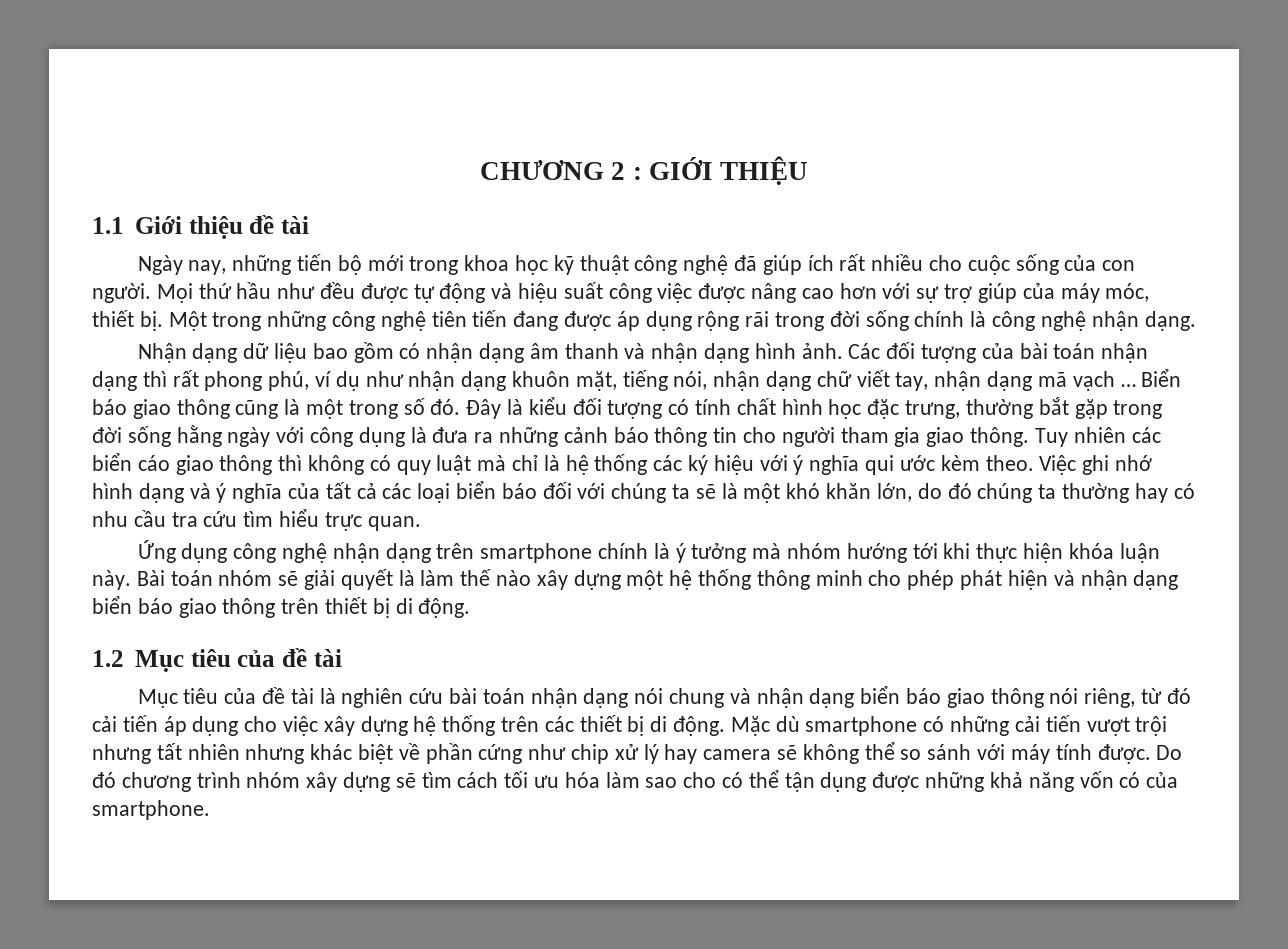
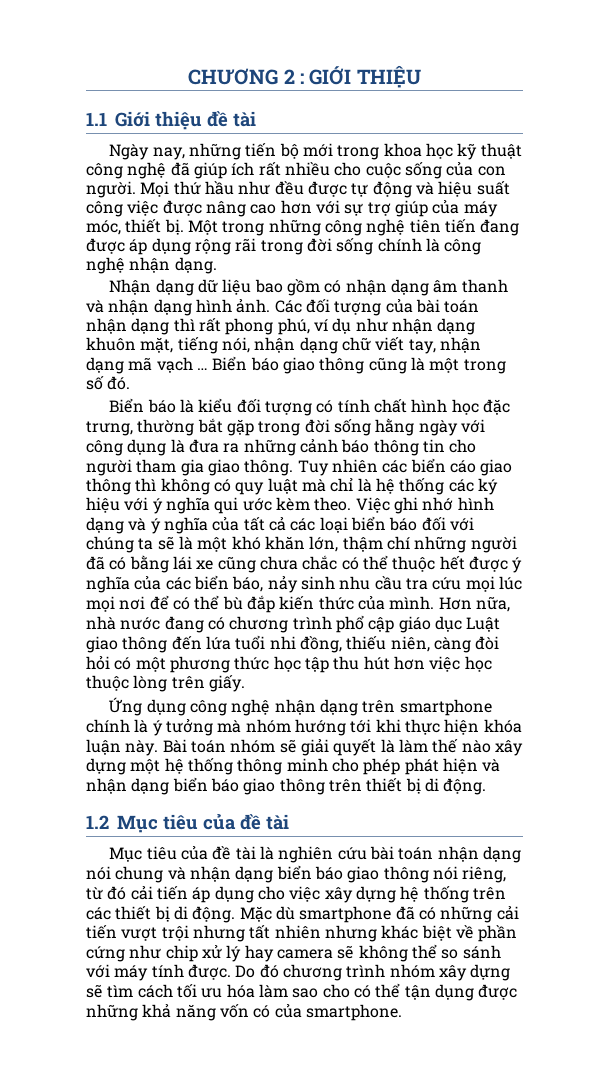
[466,399,502,419] Đây -> [109,398,176,413] // Biển báo
[917,483,1195,503] [92,509,421,531] do đó chúng ta thường hay có nhu cầu tra cứu tìm hiểu trực quan. -> [342,536,517,553] [86,555,523,573] [86,575,522,593] [86,595,510,613] [86,615,501,633] [86,635,500,653] [86,655,492,673] [86,675,245,692] thậm chí những người đã có bằng lái xe cũng chưa chắc có thể thuộc hết được ý nghĩa của các biển báo, nảy sinh nhu cầu tra cứu mọi lúc mọi nơi để có thể bù đắp kiến thức của mình. Hơn nữa, nhà nước đang có chương trình phổ cập giáo dục Luật giao thông đến lứa tuổi nhi đồng, thiếu niên, càng đòi hỏi có một phương thức học tập thu hút hơn việc học thuộc lòng trên giấy.
(918, 726) none -> [395,906,415,920] đã

